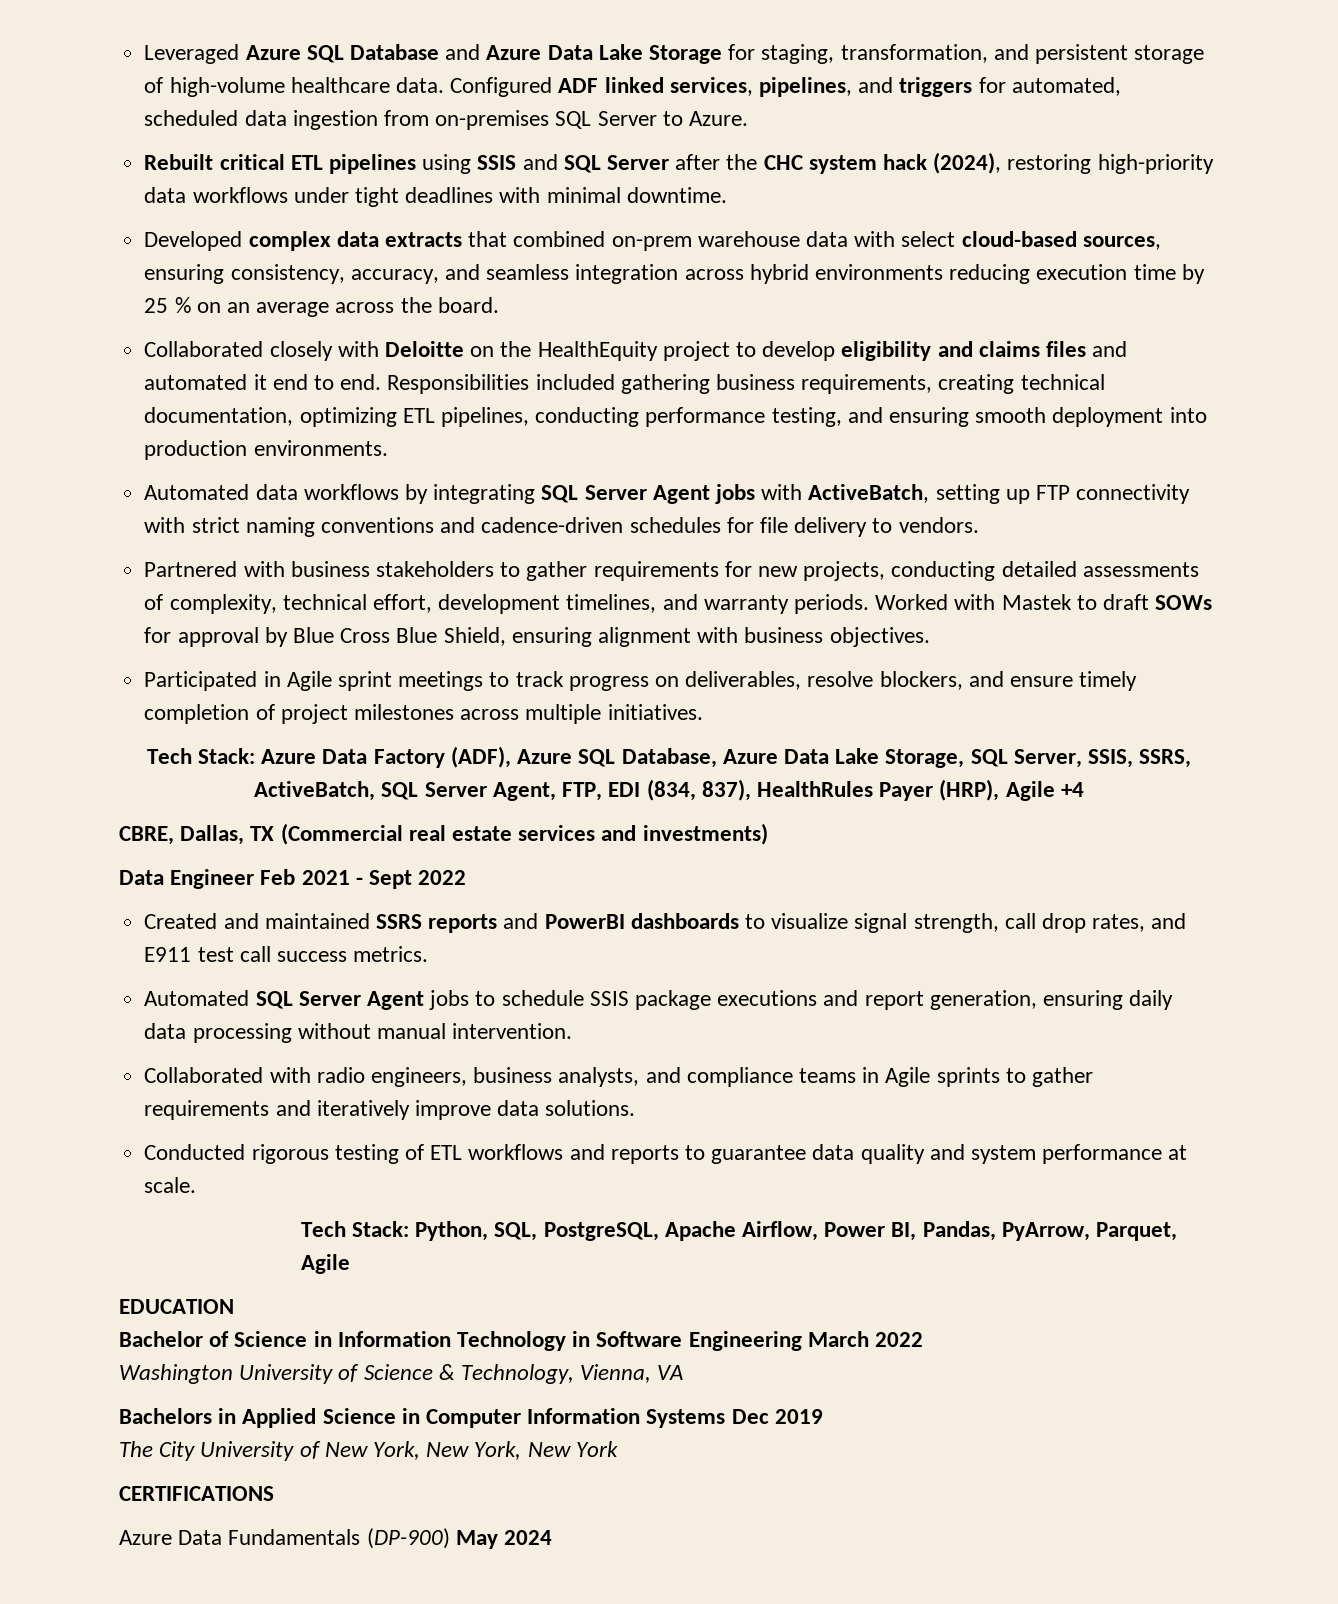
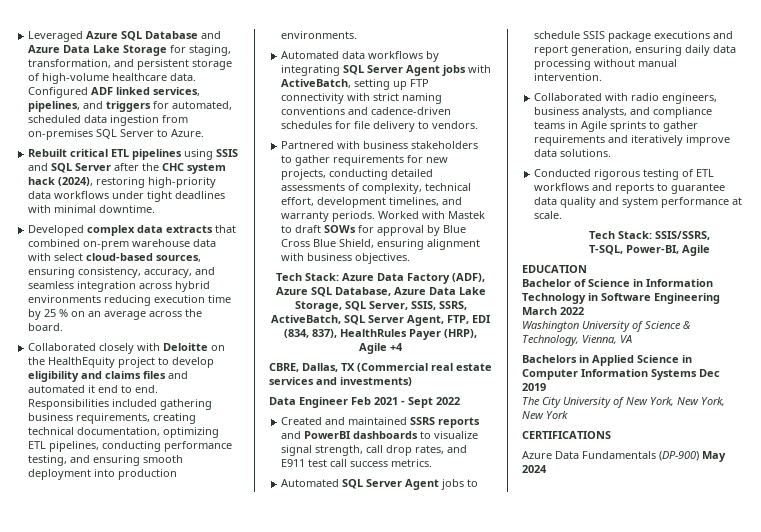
[144,671,1138,691] [144,704,703,724] // Participated in Agile sprint meetings to track progress on deliverables, resolve blockers, and ensure timely completion of project milestones across multiple initiatives. -> (411, 258) none
[415,1221,1178,1241] Python, SQL, PostgreSQL, Apache Airflow, Power BI, Pandas, PyArrow, Parquet, -> [654,231,710,240] [588,245,679,255] SSIS/SSRS, T-SQL, Power-BI,

